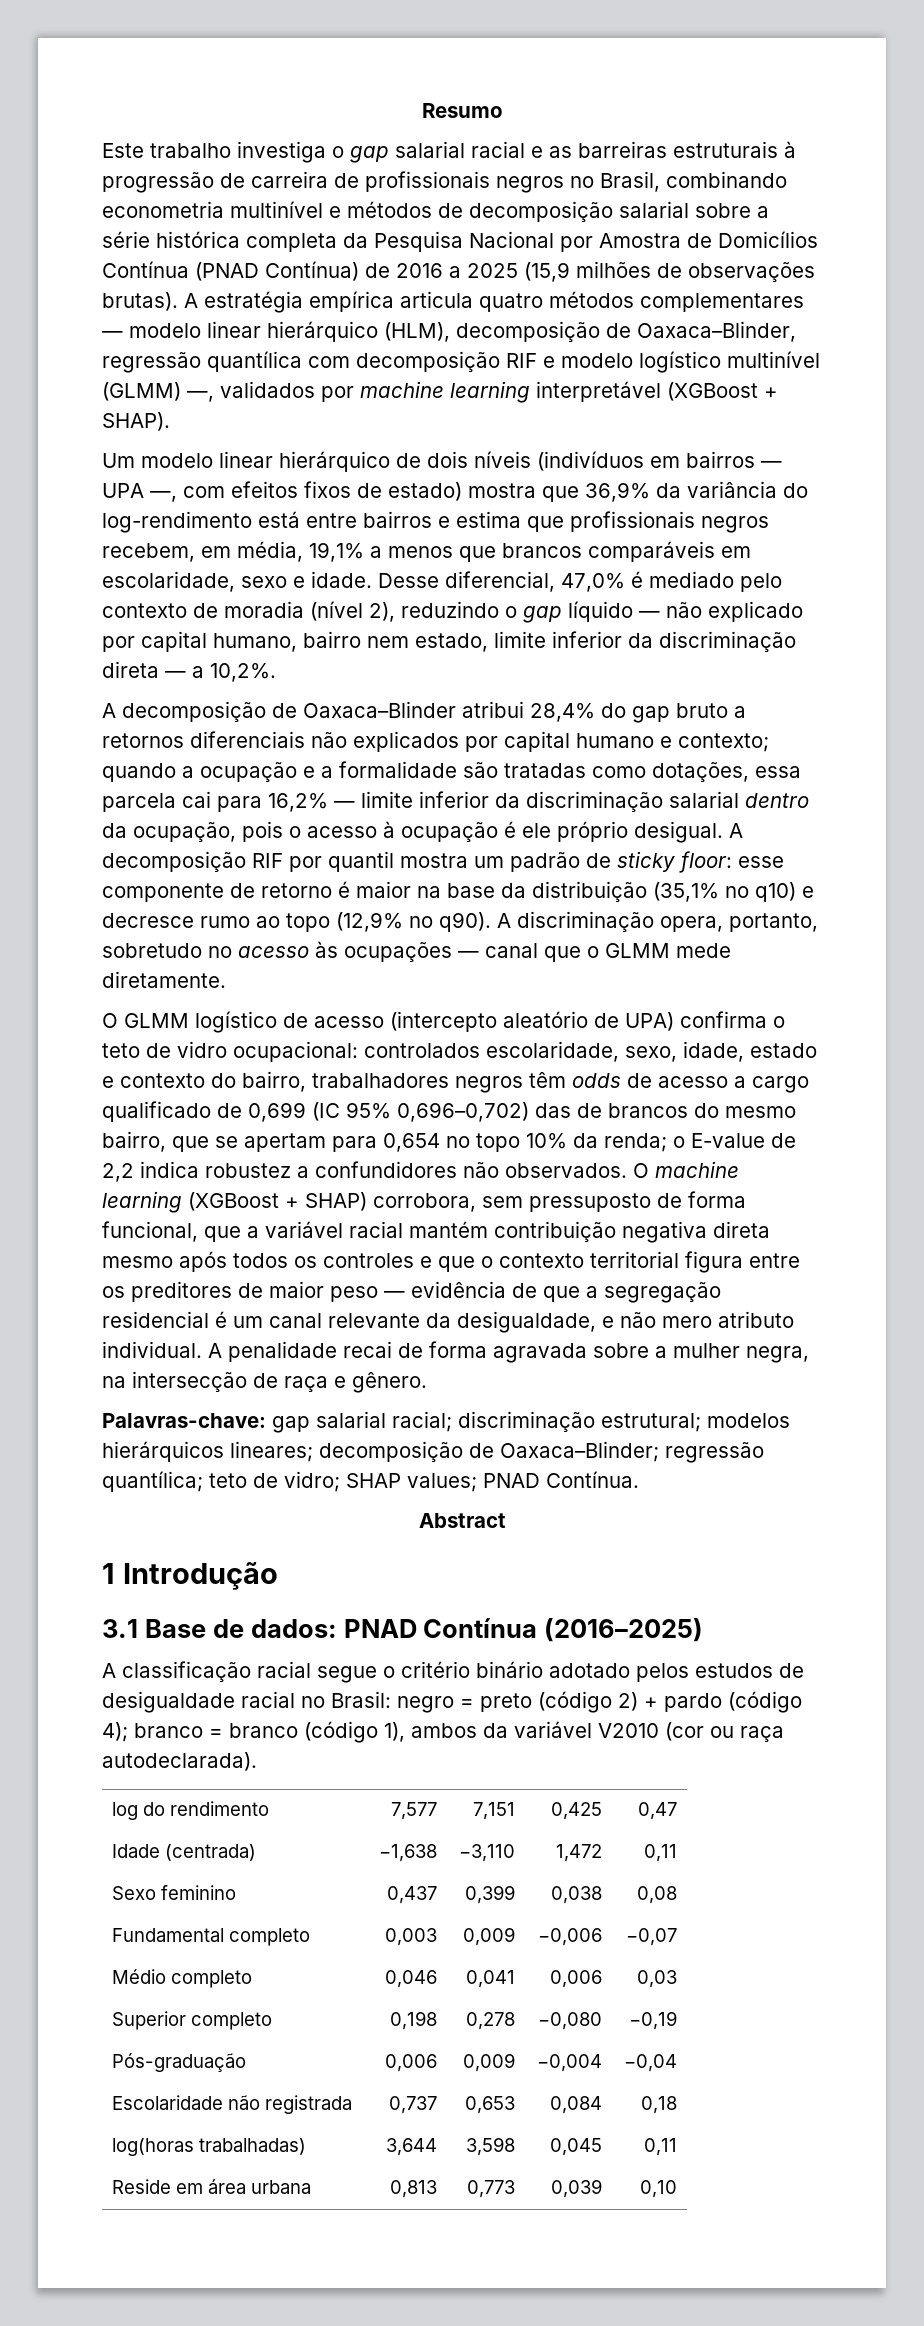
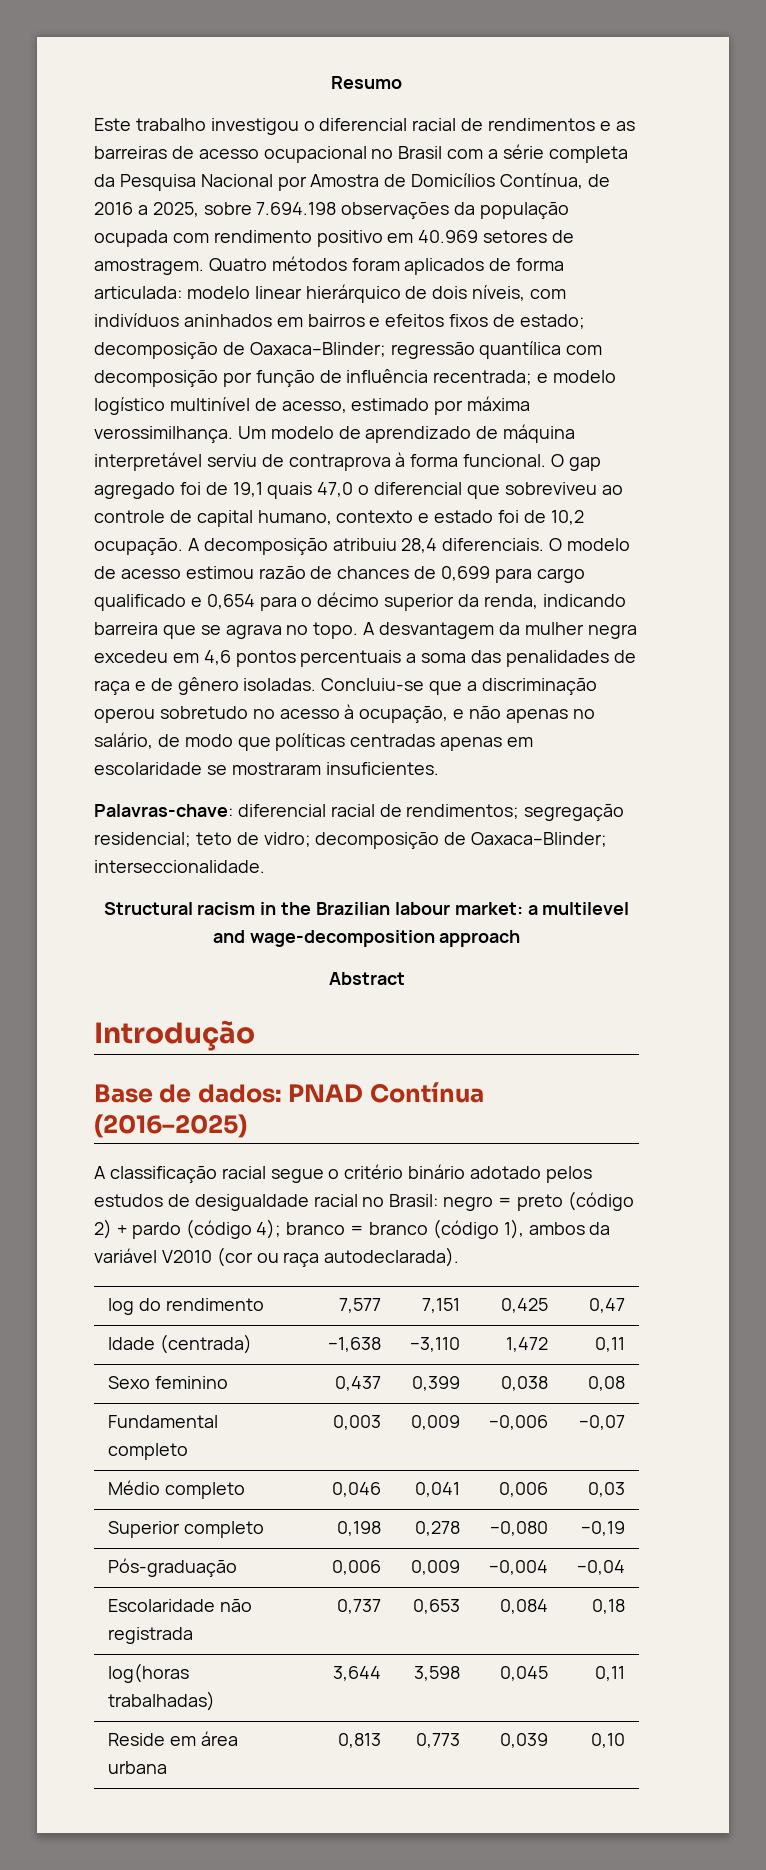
[237,141,796,163] [102,171,787,193] [102,201,751,222] investiga o gap salarial racial e as barreiras estruturais à progressão de carreira de profissionais negros no Brasil, combinando econometria multinível e métodos de decomposição salarial sobre -> [210,118,635,135] [94,146,484,163] investigou o diferencial racial de rendimentos e as barreiras de acesso ocupacional no Brasil com
[156,231,240,248] histórica -> (544, 151) none
[102,261,815,282] [102,291,804,313] [102,321,796,342] [102,351,820,373] [102,381,778,403] [102,412,170,431] [102,453,135,468] Contínua (PNAD Contínua) de 2016 a 2025 (15,9 milhões de observações brutas). A estratégia empírica articula quatro métodos complementares — modelo linear hierárquico (HLM), decomposição de Oaxaca–Blinder, regressão quantílica com decomposição RIF e modelo logístico multinível (GLMM) —, validados por machine learning interpretável (XGBoost + SHAP). // Um -> [500,173,610,189] [94,202,570,219] [94,230,575,247] [94,256,565,275] [94,286,182,299] Contínua, de 2016 a 2025, sobre 7.694.198 observações da população ocupada com rendimento positivo em 40.969 setores de amostragem. Quatro métodos foram aplicados de forma articulada:
[474,451,782,471] [102,481,808,502] [102,511,769,533] [102,541,751,562] [102,571,782,592] [102,601,803,623] [102,631,796,652] [102,661,276,682] [102,701,746,723] [102,731,769,752] [102,761,801,782] [102,791,809,812] [102,821,743,843] [102,851,784,873] [102,881,814,902] [102,911,818,932] [102,941,731,962] [102,971,226,988] [102,1011,785,1033] [102,1041,817,1062] [102,1071,809,1093] [102,1101,796,1122] [102,1131,796,1152] [102,1161,739,1182] [102,1191,746,1213] [102,1221,770,1243] [102,1251,800,1273] [102,1281,721,1303] [102,1311,794,1333] [102,1341,809,1363] [102,1371,427,1393] [102,1411,790,1433] [102,1441,764,1463] [102,1471,639,1492] níveis (indivíduos em bairros — UPA —, com efeitos fixos de estado) mostra que 36,9% da variância do log-rendimento está entre bairros e estima que profissionais negros recebem, em média, 19,1% a menos que brancos comparáveis em escolaridade, sexo e idade. Desse diferencial, 47,0% é mediado pelo contexto de moradia (nível 2), reduzindo o gap líquido — não explicado por capital humano, bairro nem estado, limite inferior da discriminação direta — a 10,2%. // A decomposição de Oaxaca–Blinder atribui 28,4% do gap bruto a retornos diferenciais não explicados por capital humano e contexto; quando a ocupação e a formalidade são tratadas como dotações, essa parcela cai para 16,2% — limite inferior da discriminação salarial dentro da ocupação, pois o acesso à ocupação é ele próprio desigual. A decomposição RIF por quantil mostra um padrão de sticky floor: esse componente de retorno é maior na base da distribuição (35,1% no q10) e decresce rumo ao topo (12,9% no q90). A discriminação opera, portanto, sobretudo no acesso às ocupações — canal que o GLMM mede diretamente. // O GLMM logístico de acesso (intercepto aleatório de UPA) confirma o teto de vidro ocupacional: controlados escolaridade, sexo, idade, estado e contexto do bairro, trabalhadores negros têm odds de acesso a cargo qualificado de 0,699 (IC 95% 0,696–0,702) das de brancos do mesmo bairro, que se apertam para 0,654 no topo 10% da renda; o E-value de 2,2 indica robustez a confundidores não observados. O machine learning (XGBoost + SHAP) corrobora, sem pressuposto de forma funcional, que a variável racial mantém contribuição negativa direta mesmo após todos os controles e que o contexto territorial figura entre os preditores de maior peso — evidência de que a segregação residencial é um canal relevante da desigualdade, e não mero atributo individual. A penalidade recai de forma agravada sobre a mulher negra, na intersecção de raça e gênero. // Palavras-chave: gap salarial racial; discriminação estrutural; modelos hierárquicos lineares; decomposição de Oaxaca–Blinder; regressão quantílica; teto de vidro; SHAP values; PNAD Contínua. -> [472,285,567,301] [94,313,585,329] [94,341,603,359] [94,369,617,387] [94,396,531,415] [94,424,576,443] [94,452,601,471] [94,482,623,499] [94,510,584,527] [94,538,631,555] [94,566,585,583] [94,592,626,611] [94,622,637,639] [94,650,636,667] [94,677,597,695] [94,704,595,723] [94,732,534,751] [94,762,439,775] [94,804,625,821] [94,832,608,849] [94,860,265,873] [103,902,630,915] [212,930,521,947] níveis, com indivíduos aninhados em bairros e efeitos fixos de estado; decomposição de Oaxaca–Blinder; regressão quantílica com decomposição por função de influência recentrada; e modelo logístico multinível de acesso, estimado por máxima verossimilhança. Um modelo de aprendizado de máquina interpretável serviu de contraprova à forma funcional. O gap agregado foi de 19,1 quais 47,0 o diferencial que sobreviveu ao controle de capital humano, contexto e estado foi de 10,2 ocupação. A decomposição atribuiu 28,4 diferenciais. O modelo de acesso estimou razão de chances de 0,699 para cargo qualificado e 0,654 para o décimo superior da renda, indicando barreira que se agrava no topo. A desvantagem da mulher negra excedeu em 4,6 pontos percentuais a soma das penalidades de raça e de gênero isoladas. Concluiu-se que a discriminação operou sobretudo no acesso à ocupação, e não apenas no salário, de modo que políticas centradas apenas em escolaridade se mostraram insuficientes. // Palavras-chave: diferencial racial de rendimentos; segregação residencial; teto de vidro; decomposição de Oaxaca–Blinder; interseccionalidade. // Structural racism in the Brazilian labour market: a multilevel and wage-decomposition approach
[102,1563,115,1584] 1 -> (405, 978) none
[102,1619,138,1638] 3.1 -> (255, 1035) none

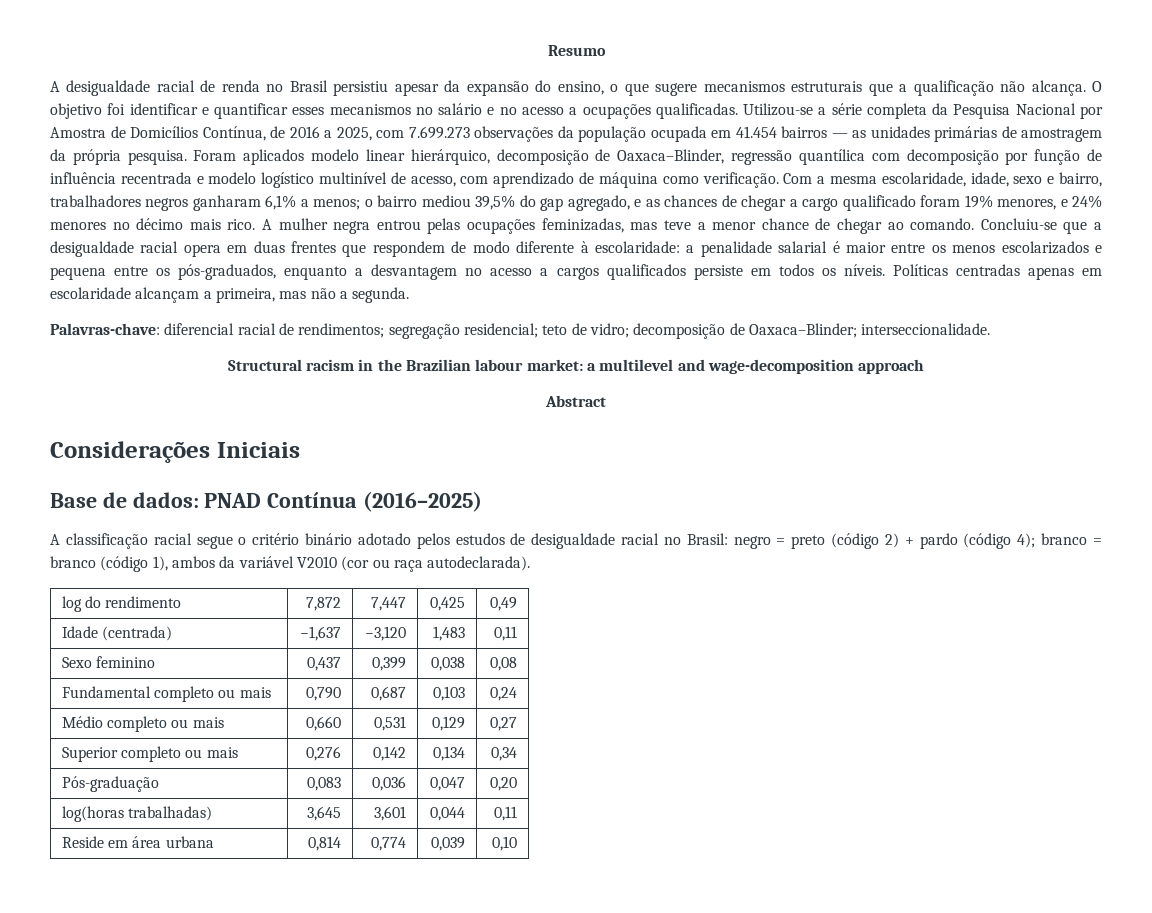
[94,118,635,135] [94,146,484,163] Este trabalho investigou o diferencial racial de rendimentos e as barreiras de acesso ocupacional no Brasil com -> [50,80,1103,96] [50,103,814,119] A desigualdade racial de renda no Brasil persistiu apesar da expansão do ensino, o que sugere mecanismos estruturais que a qualificação não alcança. O objetivo foi identificar e quantificar esses mecanismos no salário e no acesso a ocupações qualificadas. Utilizou-se
[203,202,337,215] sobre 7.694.198 -> [376,126,470,139] com 7.699.273
[172,230,575,247] [94,256,565,275] [94,284,567,303] [94,313,585,329] [94,342,386,359] com rendimento positivo em 40.969 setores de amostragem. Quatro métodos foram aplicados de forma articulada: modelo linear hierárquico de dois níveis, com indivíduos aninhados em bairros e efeitos fixos de estado; decomposição de Oaxaca–Blinder; -> [711,126,1102,142] [50,149,725,165] em 41.454 bairros — as unidades primárias de amostragem da própria pesquisa. Foram aplicados modelo linear hierárquico, decomposição de Oaxaca–Blinder,
[433,370,533,385] recentrada; -> [120,172,192,184] recentrada
[351,396,531,415] [94,424,576,443] [94,452,601,471] [94,482,623,499] [94,510,584,527] [94,538,631,555] [94,566,585,583] [94,592,626,611] [94,622,637,639] [94,650,636,667] [94,677,597,695] [94,704,595,723] [94,732,534,751] [94,762,439,775] estimado por máxima verossimilhança. Um modelo de aprendizado de máquina interpretável serviu de contraprova à forma funcional. O gap agregado foi de 19,1 quais 47,0 o diferencial que sobreviveu ao controle de capital humano, contexto e estado foi de 10,2 ocupação. A decomposição atribuiu 28,4 diferenciais. O modelo de acesso estimou razão de chances de 0,699 para cargo qualificado e 0,654 para o décimo superior da renda, indicando barreira que se agrava no topo. A desvantagem da mulher negra excedeu em 4,6 pontos percentuais a soma das penalidades de raça e de gênero isoladas. Concluiu-se que a discriminação operou sobretudo no acesso à ocupação, e não apenas no salário, de modo que políticas centradas apenas em escolaridade se mostraram insuficientes. -> [460,172,1103,188] [50,195,1103,211] [50,218,1102,234] [50,241,1102,257] [50,264,1102,280] [50,287,410,303] com aprendizado de máquina como verificação. Com a mesma escolaridade, idade, sexo e bairro, trabalhadores negros ganharam 6,1% a menos; o bairro mediou 39,5% do gap agregado, e as chances de chegar a cargo qualificado foram 19% menores, e 24% menores no décimo mais rico. A mulher negra entrou pelas ocupações feminizadas, mas teve a menor chance de chegar ao comando. Concluiu-se que a desigualdade racial opera em duas frentes que respondem de modo diferente à escolaridade: a penalidade salarial é maior entre os menos escolarizados e pequena entre os pós-graduados, enquanto a desvantagem no acesso a cargos qualificados persiste em todos os níveis. Políticas centradas apenas em escolaridade alcançam a primeira, mas não a segunda.
[94,1020,255,1051] Introdução -> [50,441,300,463] Considerações Iniciais
[339,1298,382,1313] [422,1298,461,1313] 7,577 | 7,151 -> [306,597,342,611] [371,597,407,611] 7,872 | 7,447
[589,1298,626,1313] 0,47 -> [490,597,518,611] 0,49
[328,1337,382,1352] [410,1337,461,1352] [506,1337,549,1352] −1,638 | −3,110 | 1,472 -> [300,626,342,641] [365,626,407,641] [433,626,466,641] −1,637 | −3,120 | 1,483
[333,1415,382,1430] [411,1415,461,1430] [489,1415,549,1430] [579,1415,626,1430] [107,1480,245,1499] [332,1482,382,1497] [415,1482,461,1497] [499,1482,549,1497] [588,1482,626,1497] [107,1521,264,1538] [337,1521,382,1536] [415,1521,461,1536] [490,1521,549,1536] [581,1521,626,1536] [107,1558,237,1577] [332,1560,382,1575] [411,1560,461,1575] [489,1560,549,1575] [577,1560,626,1575] [107,1599,252,1612] [107,1627,193,1644] [337,1599,382,1614] [413,1599,461,1614] [500,1599,549,1614] [592,1599,626,1614] | 0,003 | 0,009 | −0,006 | −0,07 // Médio completo | 0,046 | 0,041 | 0,006 | 0,03 // Superior completo | 0,198 | 0,278 | −0,080 | −0,19 // Pós-graduação | 0,006 | 0,009 | −0,004 | −0,04 // Escolaridade não registrada | 0,737 | 0,653 | 0,084 | 0,18 -> [218,687,271,698] [306,687,342,701] [371,686,407,701] [433,686,466,701] [490,687,518,701] [61,716,224,732] [306,716,342,731] [374,716,407,731] [432,716,466,731] [490,717,518,731] [61,746,238,762] [306,746,342,761] [373,746,407,761] [433,746,466,761] [491,747,518,761] [61,776,159,792] [307,777,342,791] [372,776,407,791] [430,777,466,791] [490,777,518,791] ou mais | 0,790 | 0,687 | 0,103 | 0,24 // Médio completo ou mais | 0,660 | 0,531 | 0,129 | 0,27 // Superior completo ou mais | 0,276 | 0,142 | 0,134 | 0,34 // Pós-graduação | 0,083 | 0,036 | 0,047 | 0,20
[333,1666,382,1681] [414,1666,461,1681] [500,1666,549,1681] 3,644 | 3,598 | 0,045 -> [307,806,342,821] [374,806,407,821] [430,807,466,821] 3,645 | 3,601 | 0,044
[338,1733,382,1748] [416,1733,461,1748] 0,813 | 0,773 -> [308,836,342,851] [371,837,407,851] 0,814 | 0,774

